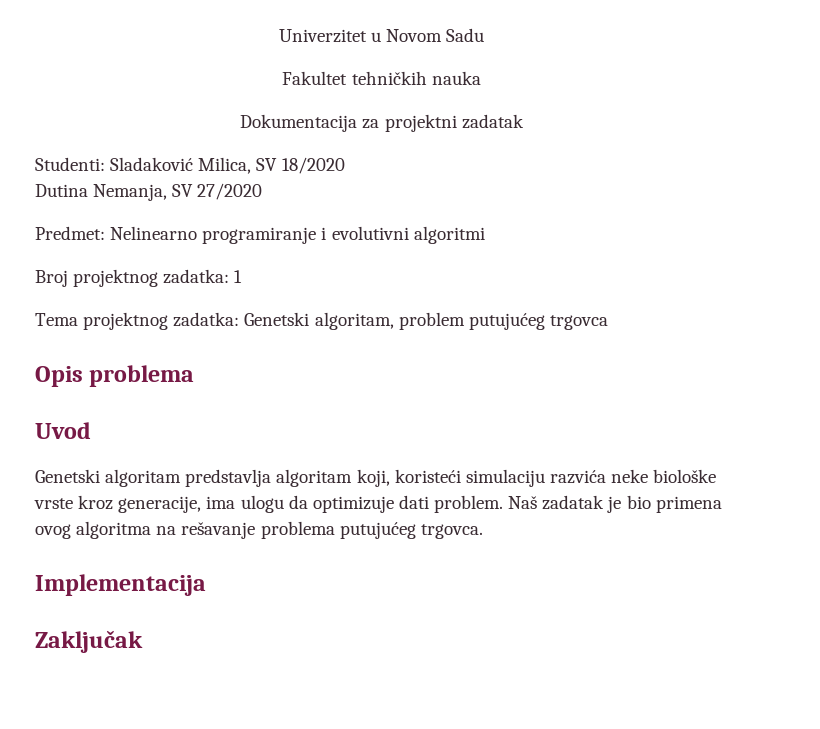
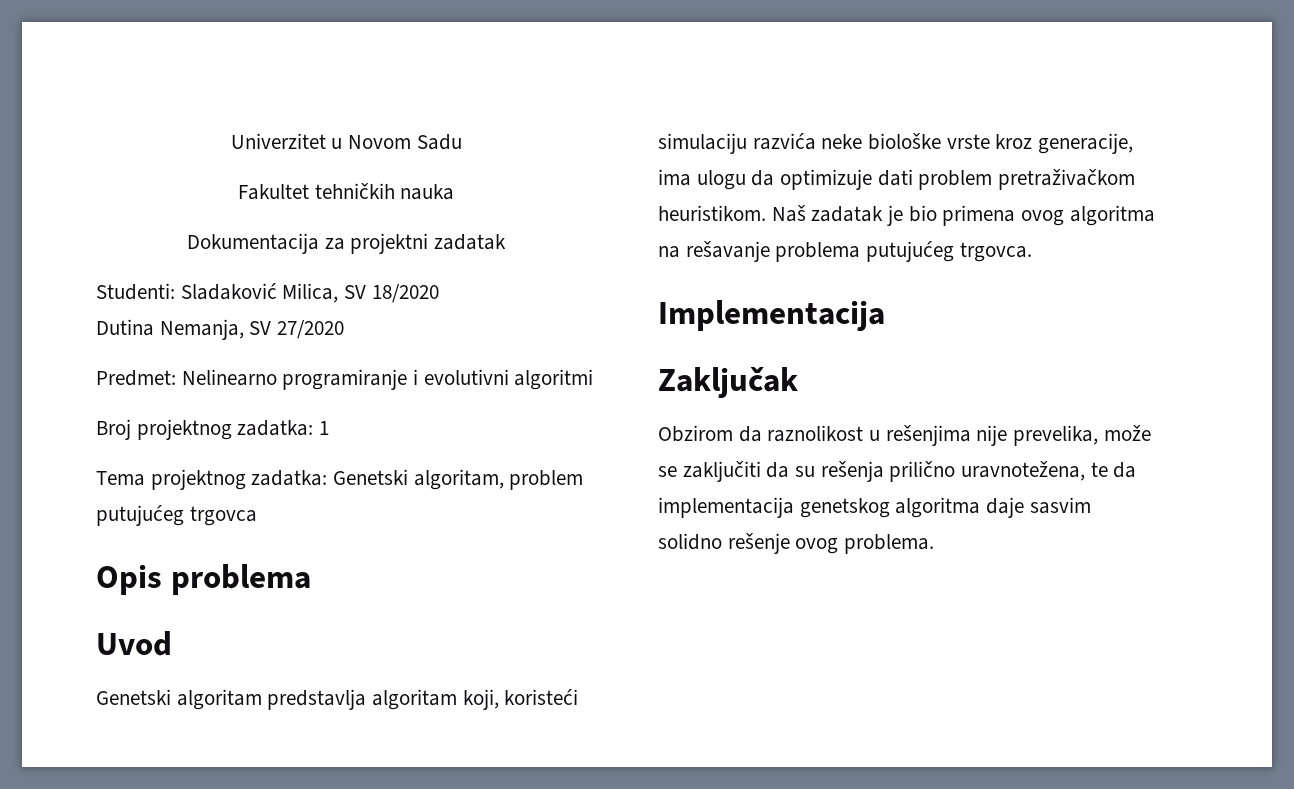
[434,495,504,513] problem. -> [918,169,1136,190] [658,205,766,221] problem pretraživačkom heuristikom.
(143, 641) none -> [658,425,1151,446] [658,461,1137,482] [658,497,1091,518] [658,533,935,554] // Obzirom da raznolikost u rešenjima nije prevelika, može se zaključiti da su rešenja prilično uravnotežena, te da implementacija genetskog algoritma daje sasvim solidno rešenje ovog problema.

